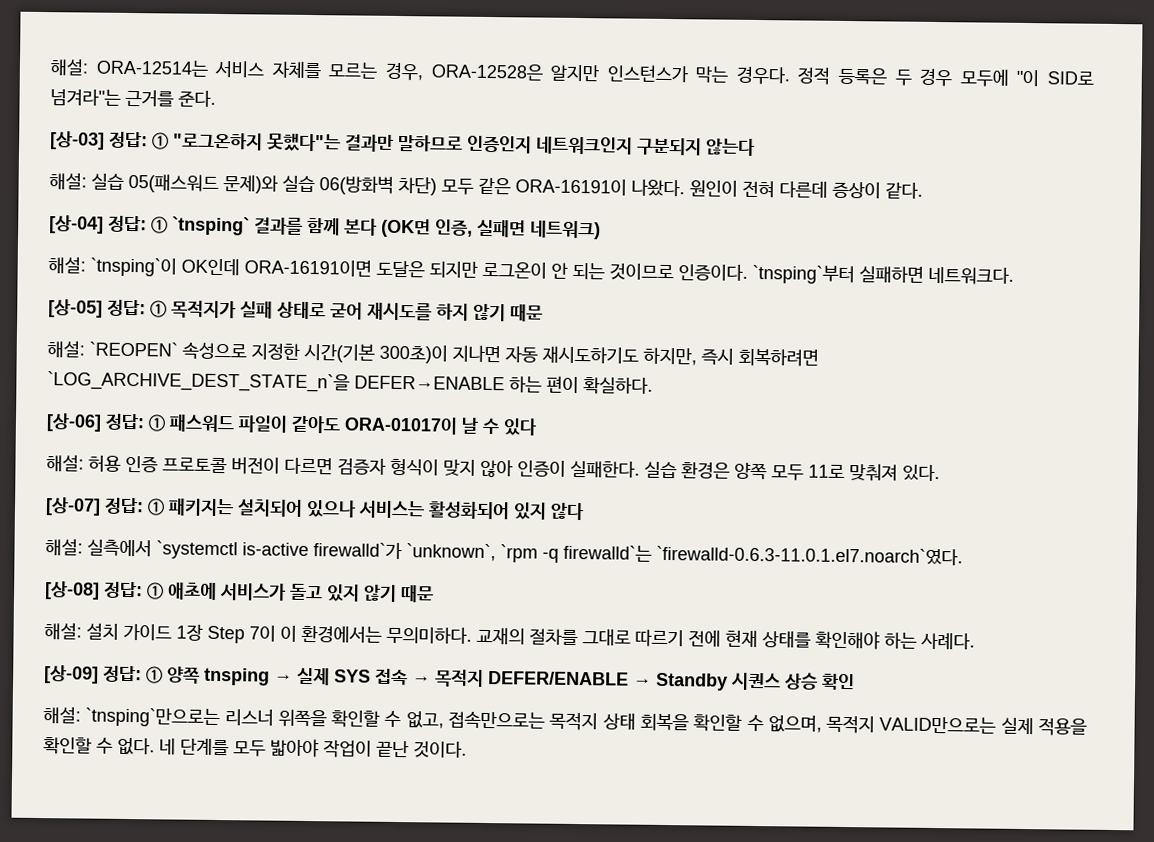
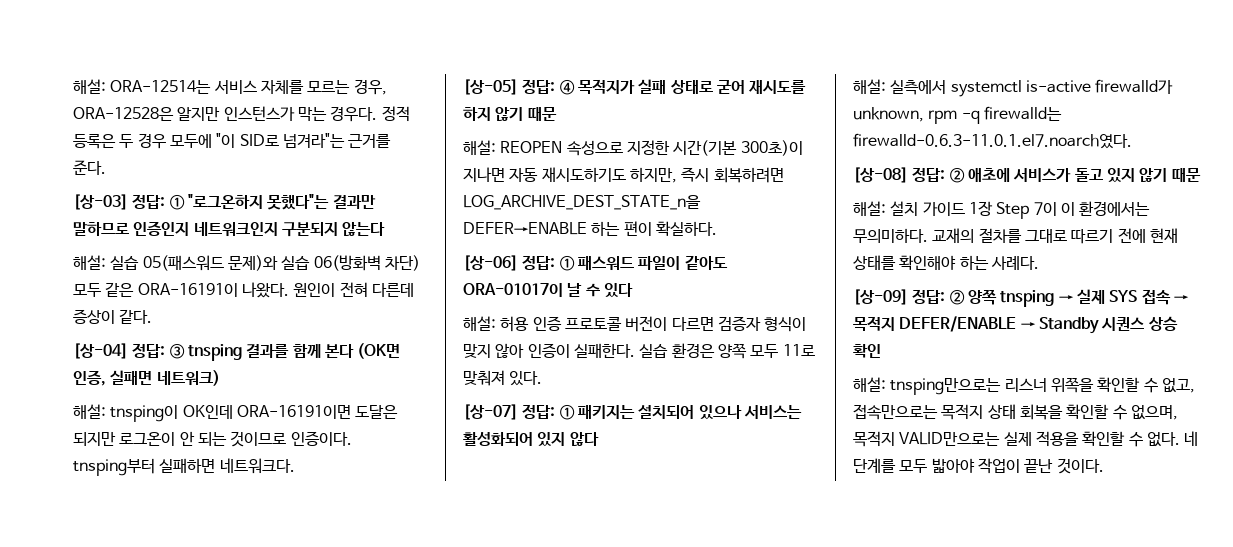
[151,216,250,236] ① `tnsping` -> [169,343,242,361] ③ tnsping
[90,257,177,277] `tnsping`이 -> [110,405,179,422] tnsping이
[752,264,855,285] `tnsping`부터 -> [73,458,155,476] tnsping부터
[150,300,167,318] ① -> [559,79,575,95] ④
[89,341,178,357] `REOPEN` -> [500,141,563,153] REOPEN
[47,371,350,393] `LOG_ARCHIVE_DEST_STATE_n`을 -> [463,195,701,210] LOG_ARCHIVE_DEST_STATE_n을
[156,540,963,566] `systemctl is-active firewalld`가 `unknown`, `rpm -q firewalld`는 `firewalld-0.6.3-11.0.1.el7.noarch`였다. -> [950,79,1174,97] [853,106,1062,124] [853,133,1132,149] systemctl is-active firewalld가 unknown, rpm -q firewalld는 firewalld-0.6.3-11.0.1.el7.noarch였다.
[146,582,164,600] ① -> [949,167,965,183] ②
[146,666,163,684] ① -> [949,289,965,305] ②
[85,707,221,728] `tnsping`만으로는 -> [890,378,1002,395] tnsping만으로는

